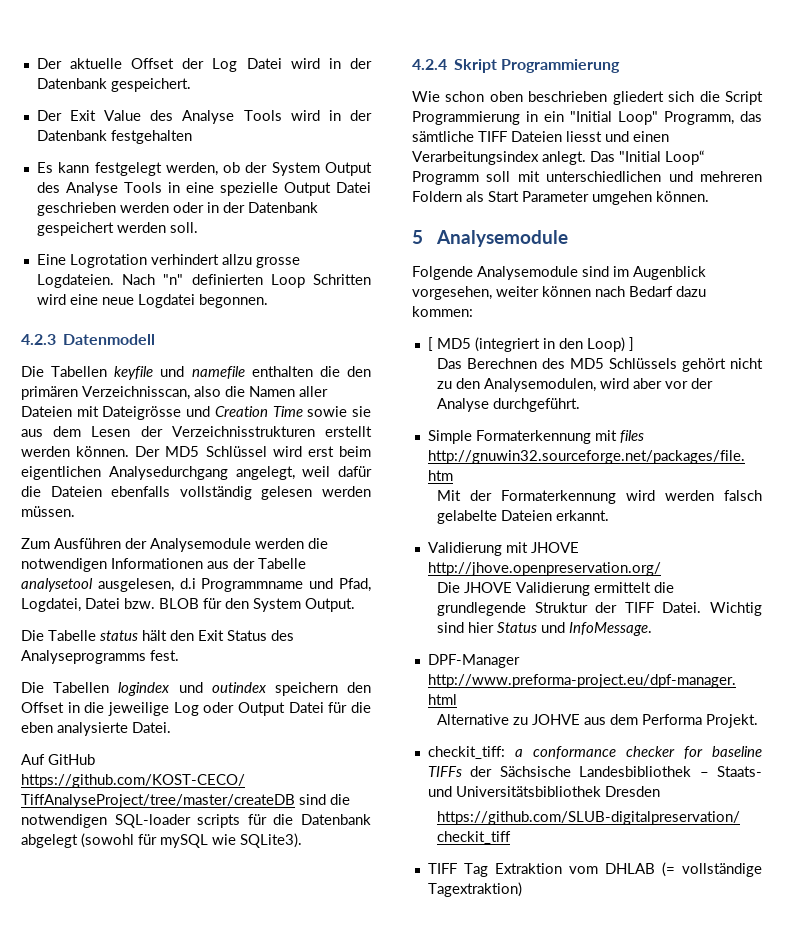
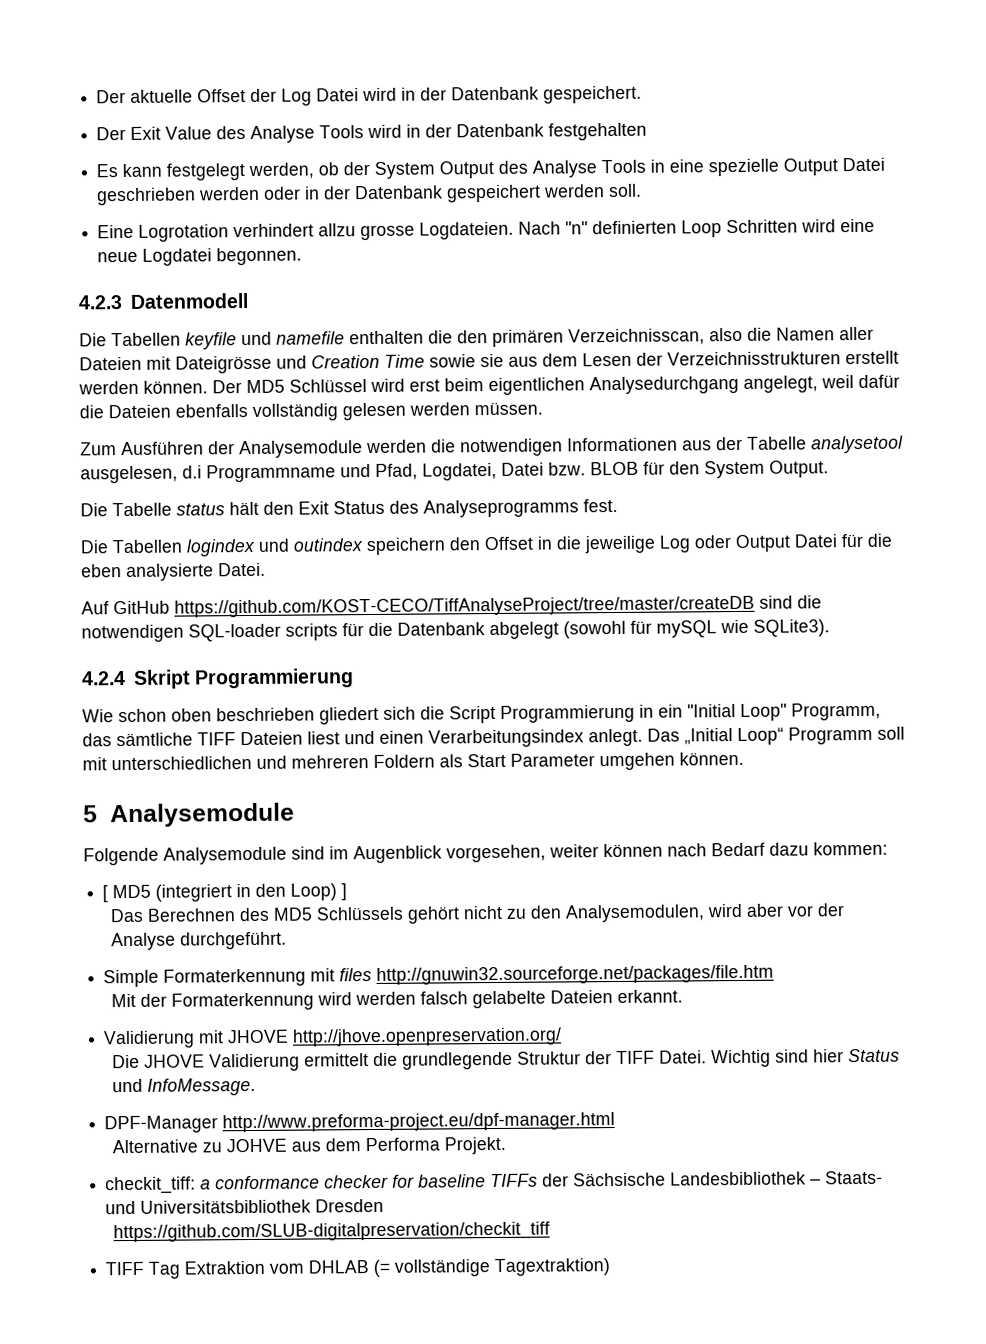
[566,131,602,142] liesst -> [307,731,340,745] liest
[619,151,661,162] "Initial -> [684,728,733,745] „Initial

